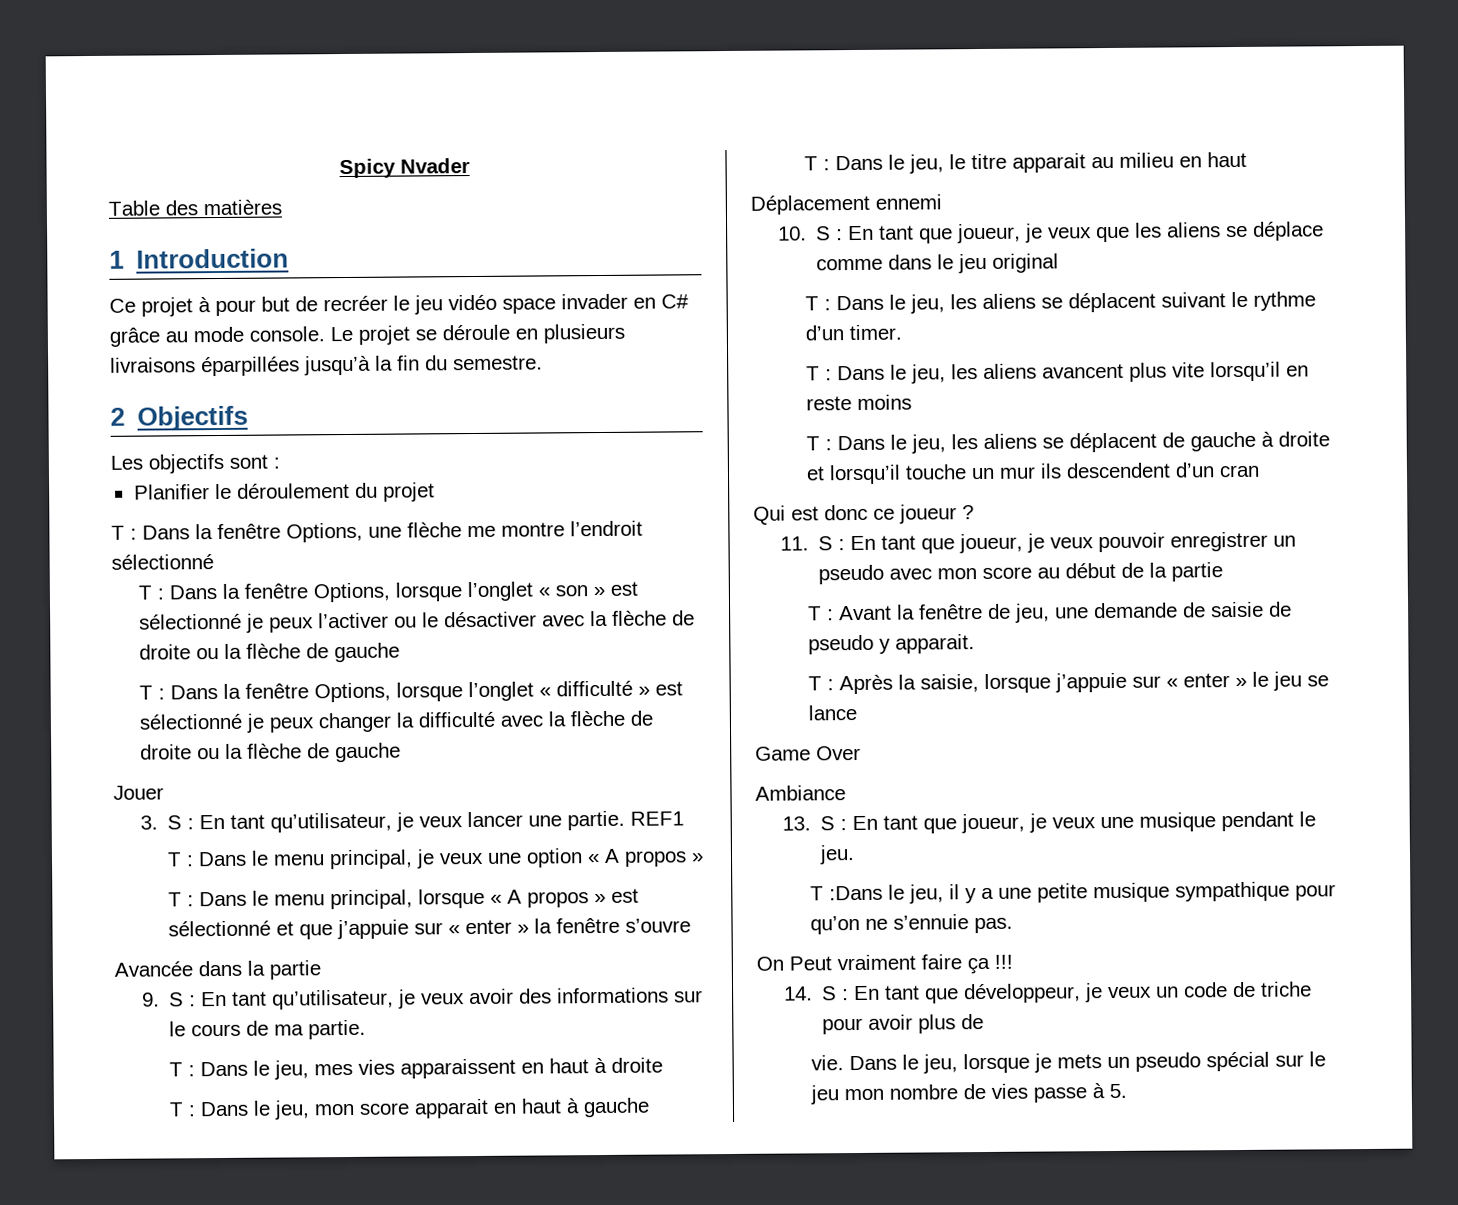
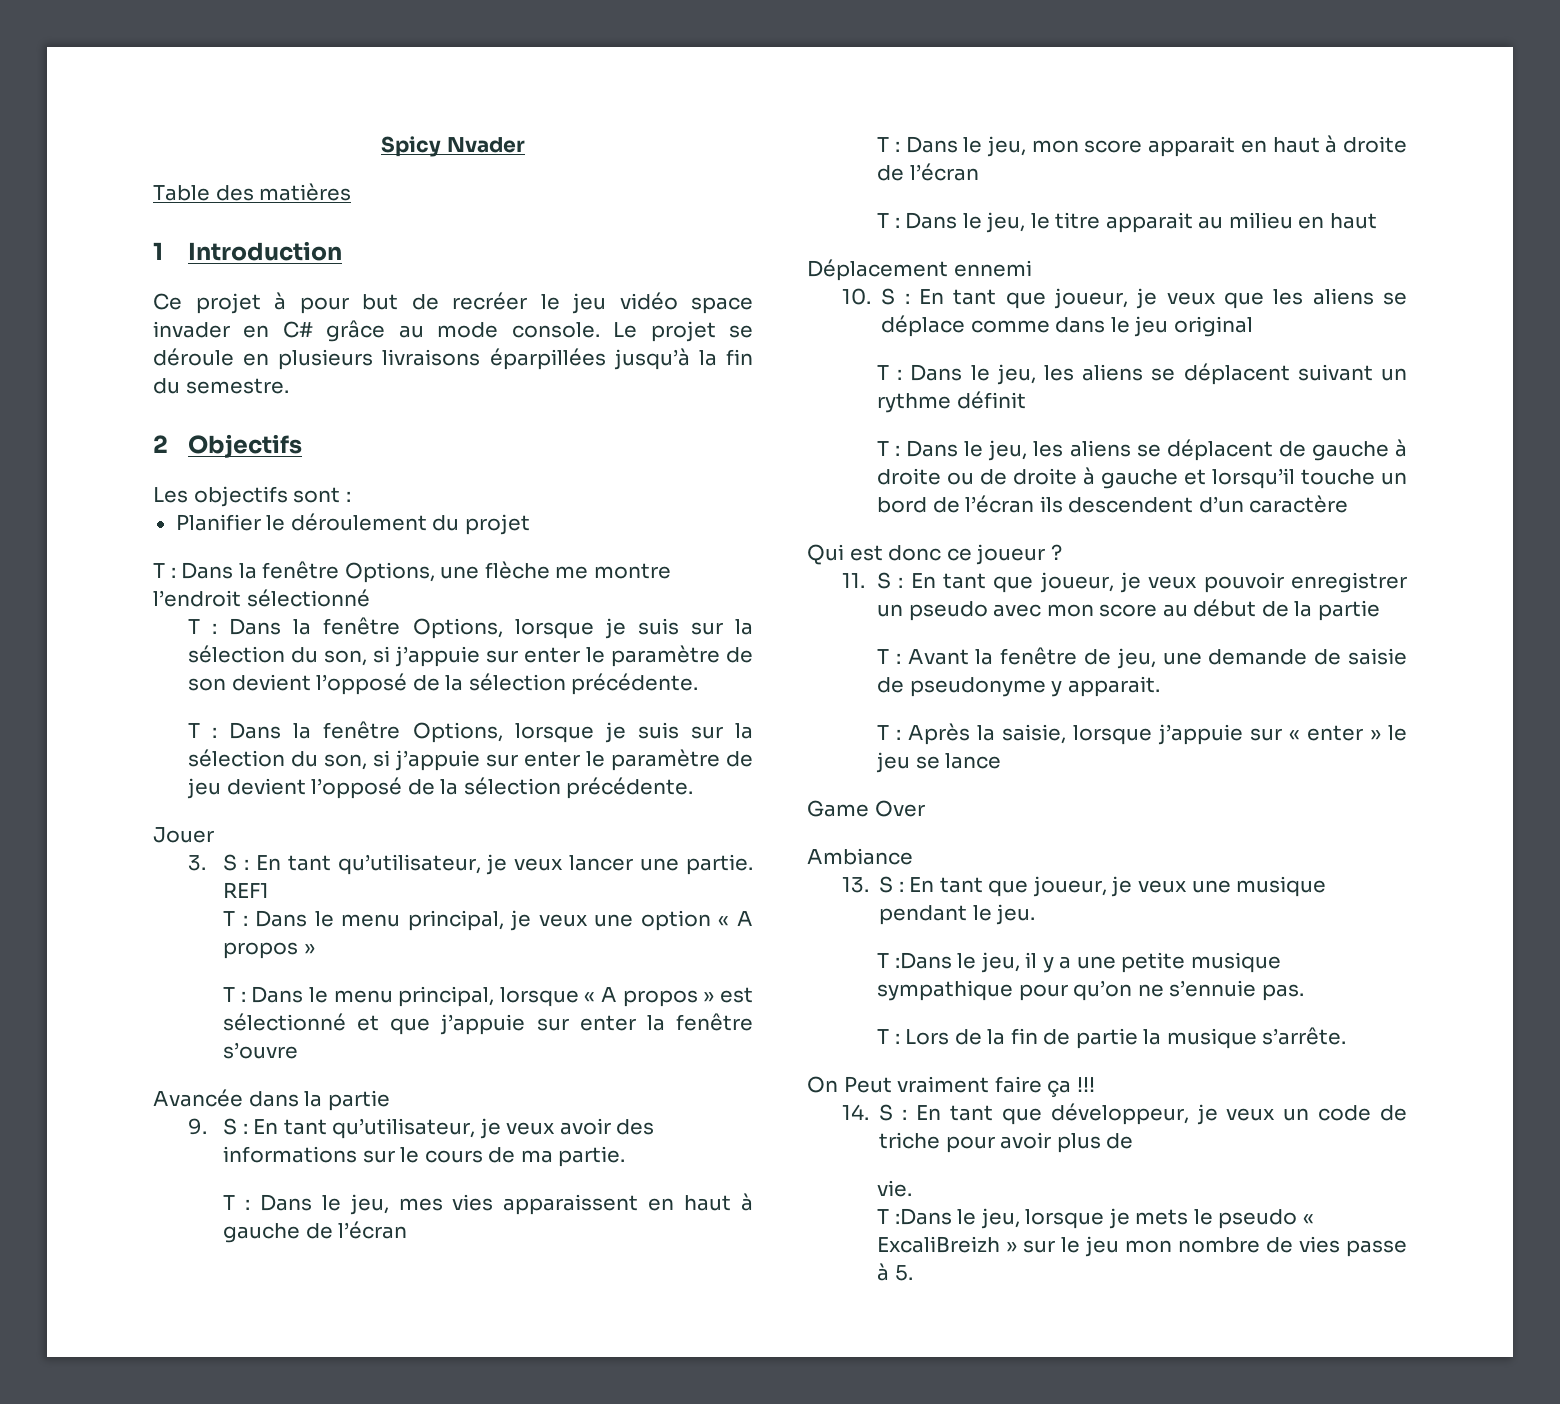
[467,581,639,602] [139,610,696,633] [139,642,401,663] [139,680,684,703] [139,710,654,733] [140,742,402,763] l’onglet « son » est sélectionné je peux l’activer ou le désactiver avec la flèche de droite ou la flèche de gauche // T : Dans la fenêtre Options, lorsque l’onglet « difficulté » est sélectionné je peux changer la difficulté avec la flèche de droite ou la flèche de gauche -> [604,618,753,639] [188,645,753,667] [188,673,699,695] [188,721,753,743] [188,749,753,771] [187,777,694,799] je suis sur la sélection du son, si j’appuie sur enter le paramètre de son devient l’opposé de la sélection précédente. // T : Dans la fenêtre Options, lorsque je suis sur la sélection du son, si j’appuie sur enter le paramètre de jeu devient l’opposé de la sélection précédente.
[448,919,530,935] « enter » -> [579,1015,636,1031] enter
[611,1057,664,1073] droite -> [223,1221,408,1243] gauche de l’écran
[583,1097,651,1118] gauche -> [1343,136,1407,153] [877,163,979,181] droite de l’écran
[1231,291,1317,311] [805,324,903,341] [806,361,1310,384] [806,394,913,411] le rythme d’un timer. // T : Dans le jeu, les aliens avancent plus vite lorsqu’il en reste moins -> [1381,368,1407,381] [877,391,1026,413] un rythme définit
(1331, 439) none -> [947,467,1179,489] ou de droite à gauche
[999,466,1037,479] mur -> [877,495,1035,513] bord de l’écran
[1219,464,1261,478] cran -> [1249,495,1349,513] caractère
[808,634,875,655] pseudo -> [909,677,1046,697] pseudonyme
(1014, 925) none -> [877,1027,1347,1049] // T : Lors de la fin de partie la musique s’arrête.
[849,1055,898,1071] Dans -> [877,1208,952,1225] // T :Dans
[1107,1051,1271,1072] un pseudo spécial -> [1193,1209,1314,1229] [877,1236,1018,1253] le pseudo « ExcaliBreizh »

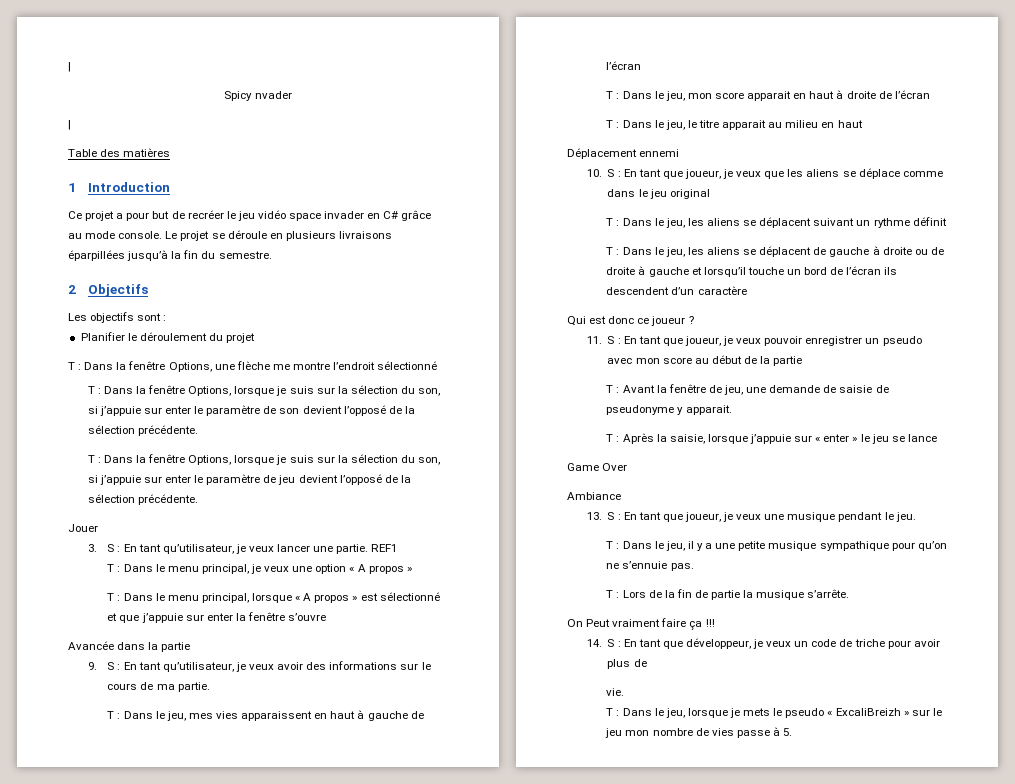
[381,136,525,157] Spicy Nvader -> [68,62,71,72] [224,91,292,101] [68,120,71,130] | // Spicy nvader // |
[274,292,286,310] à -> [116,213,124,219] a
[894,952,952,969] :Dans -> [616,541,652,549] : Dans
[894,1208,952,1225] :Dans -> [616,708,652,716] : Dans

